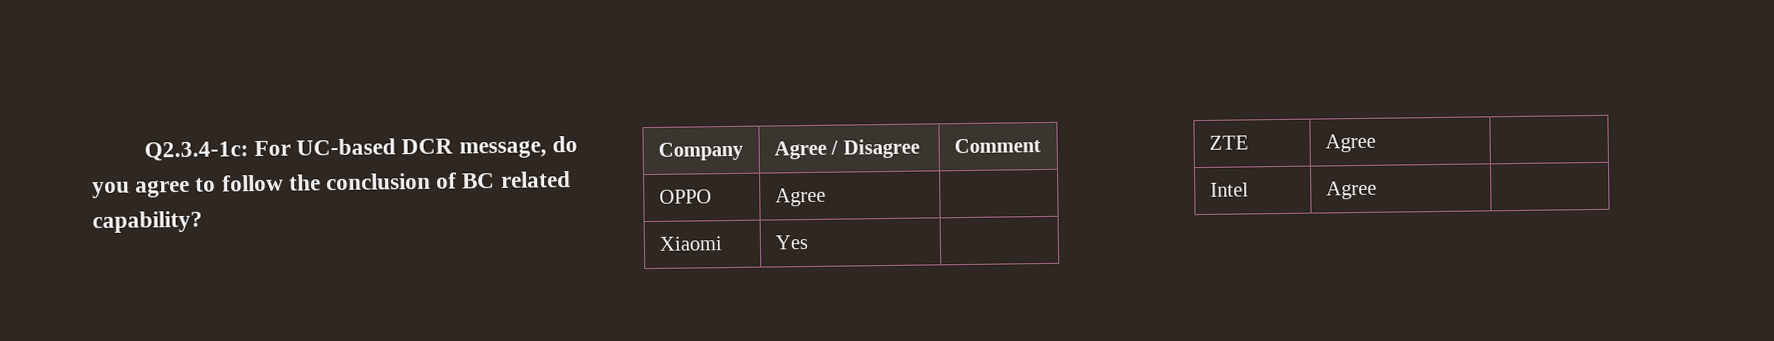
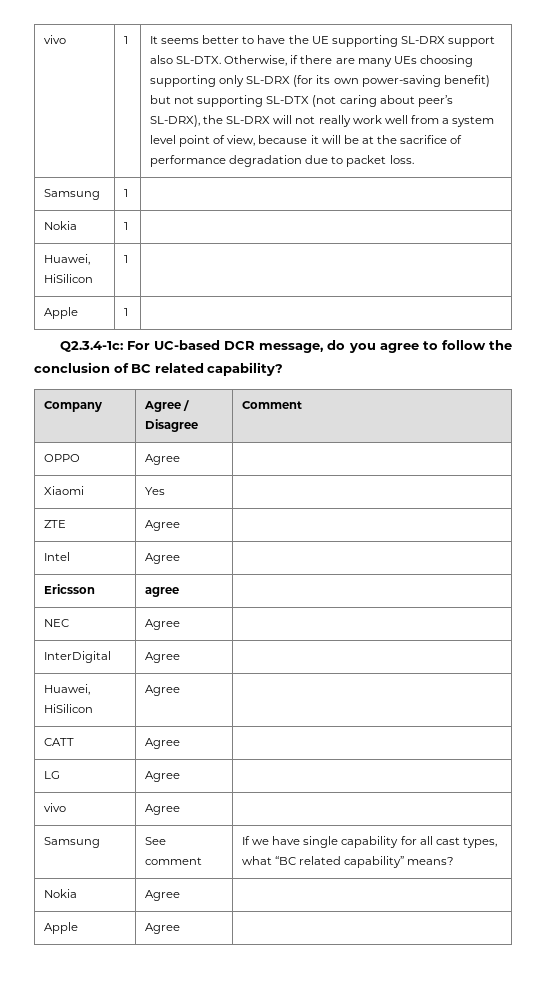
(143, 151) none -> [44,35,67,44] [124,36,129,44] [150,35,496,47] [150,55,473,67] [150,75,490,87] [150,95,453,107] [150,115,495,127] [150,135,463,147] [150,155,414,167] [44,189,101,200] [124,189,129,197] [44,221,78,230] [124,222,129,230] [44,254,91,265] [44,274,94,283] [124,255,129,263] [44,307,79,319] [124,308,129,316] vivo | 1 | It seems better to have the UE supporting SL-DRX support also SL-DTX. Otherwise, if there are many UEs choosing supporting only SL-DRX (for its own power-saving benefit) but not supporting SL-DTX (not caring about peer’s SL-DRX), the SL-DRX will not really work well from a system level point of view, because it will be at the sacrifice of performance degradation due to packet loss. // Samsung | 1 | // Nokia | 1 | // Huawei, HiSilicon | 1 | // Apple | 1 | //
(1377, 190) none -> [44,584,96,594] [145,587,180,597] [44,619,70,627] [145,619,181,630] [44,651,112,663] [145,652,181,663] [44,684,91,695] [44,704,94,713] [145,685,181,696] [44,738,75,746] [145,738,181,749] [44,771,61,779] [145,771,181,782] [44,803,67,812] [145,804,181,815] [44,837,101,848] [145,837,167,845] [145,857,203,865] [242,836,497,848] [242,856,455,868] [44,889,78,898] [145,890,181,901] [44,922,79,934] [145,923,181,934] // Ericsson | agree | // NEC | Agree | // InterDigital | Agree | // Huawei, HiSilicon | Agree | // CATT | Agree | // LG | Agree | // vivo | Agree | // Samsung | See comment | If we have single capability for all cast types, what “BC related capability” means? // Nokia | Agree | // Apple | Agree |

